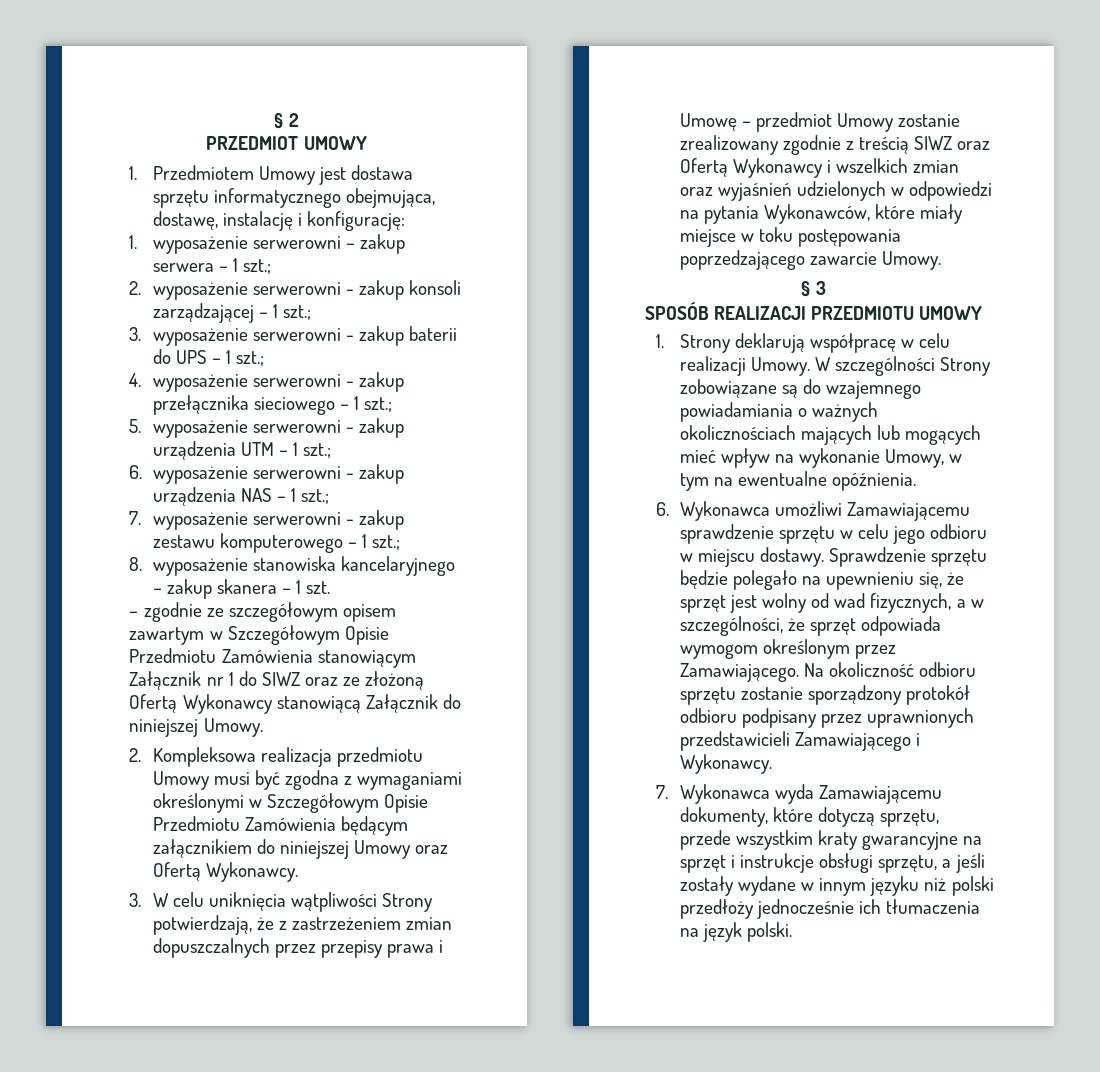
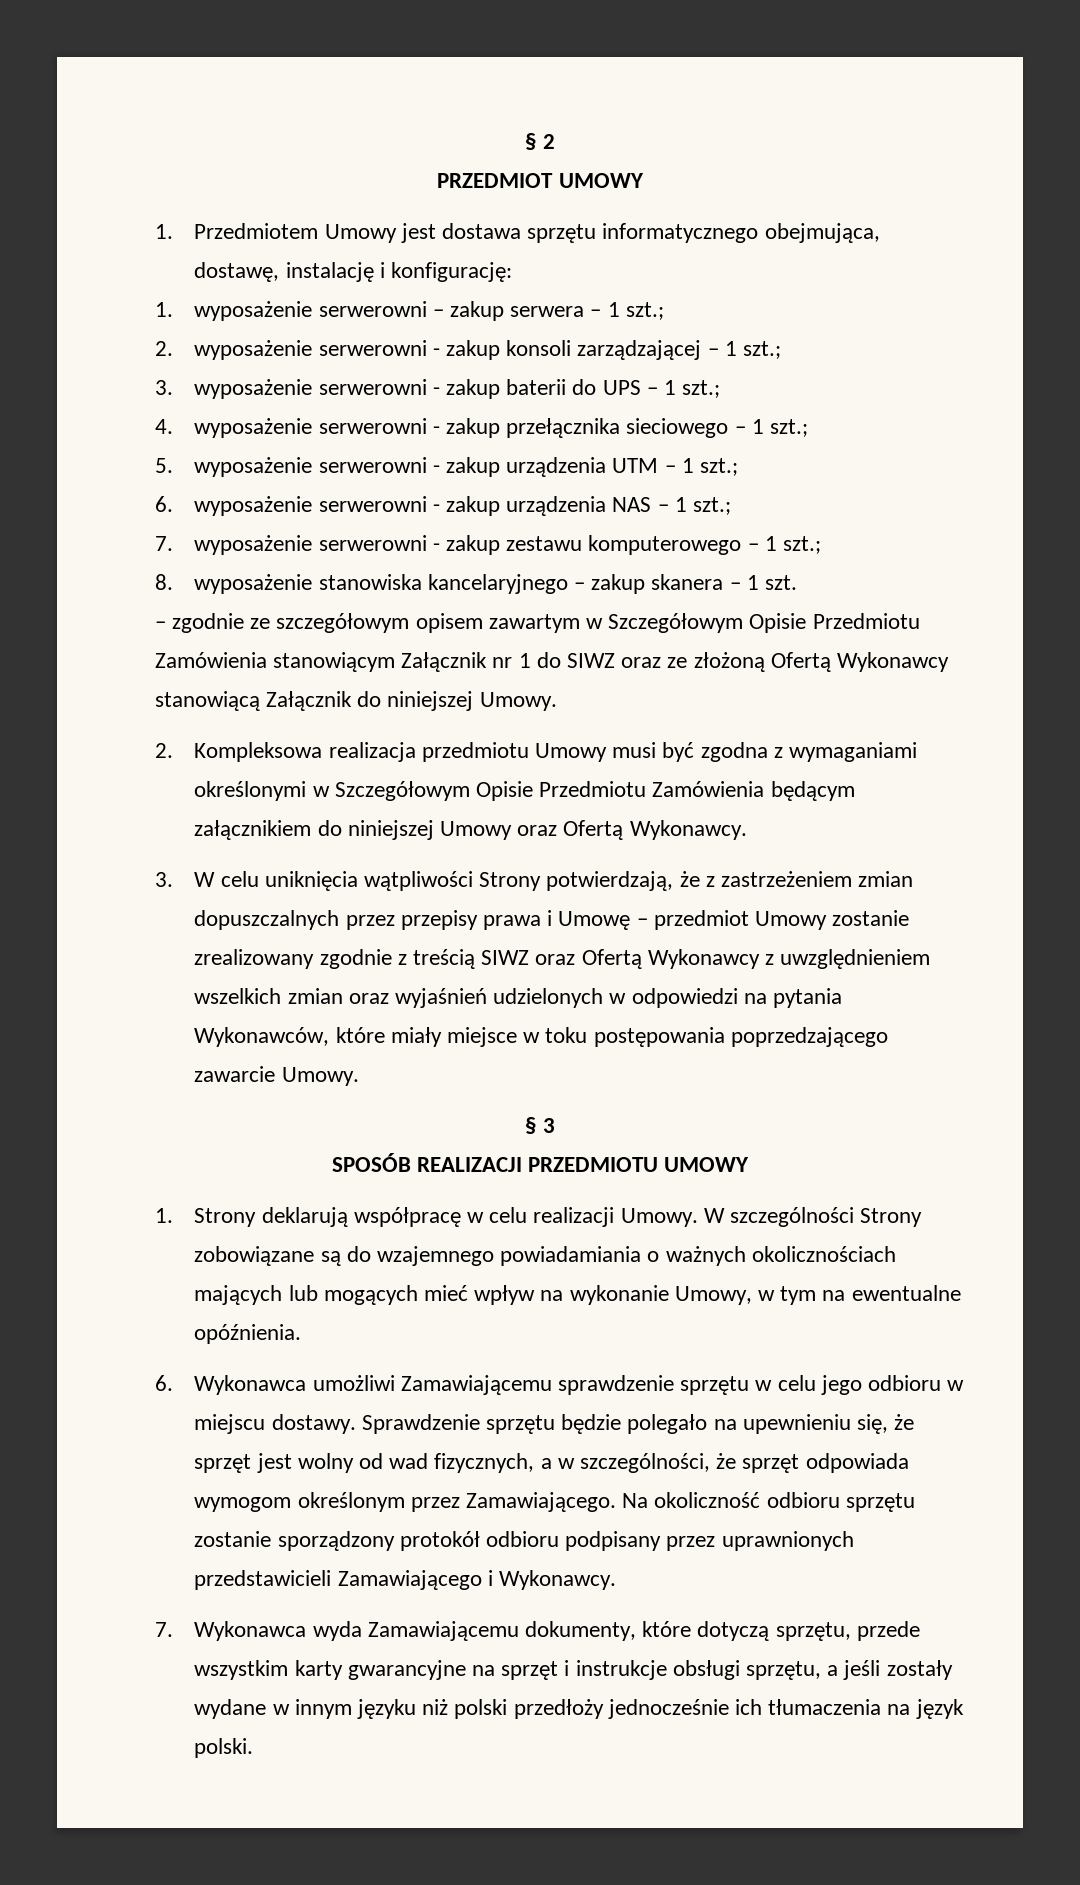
[827,160,832,173] i -> [764,949,931,969] z uwzględnieniem
[818,830,859,850] kraty -> [294,1660,343,1680] karty

